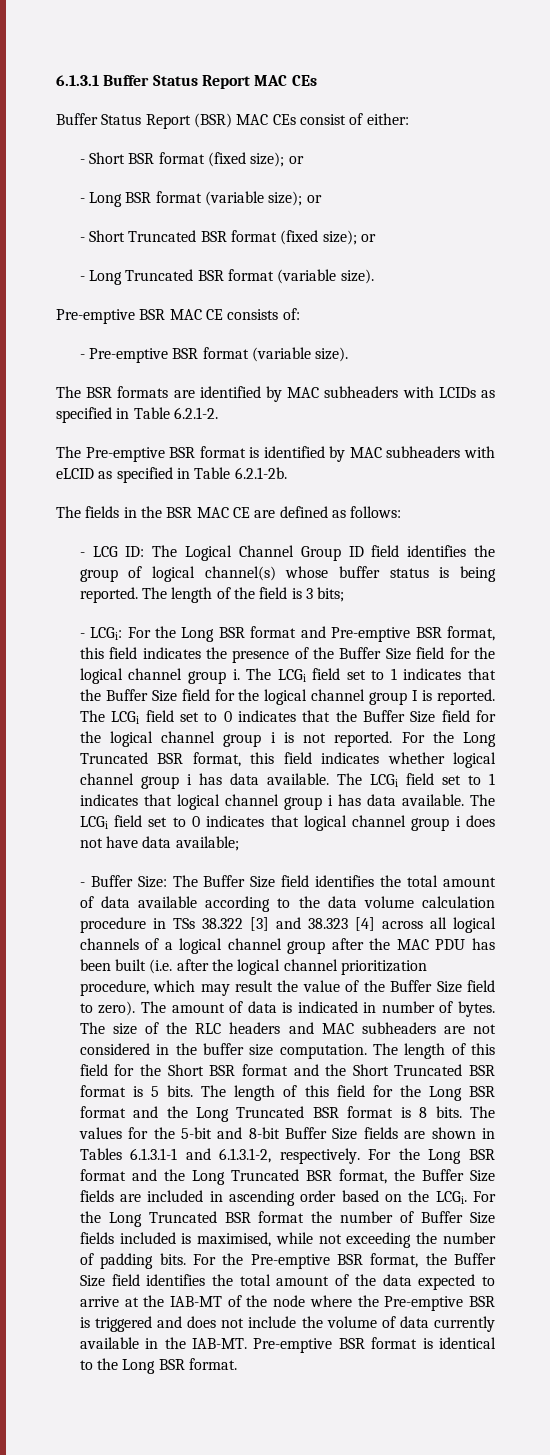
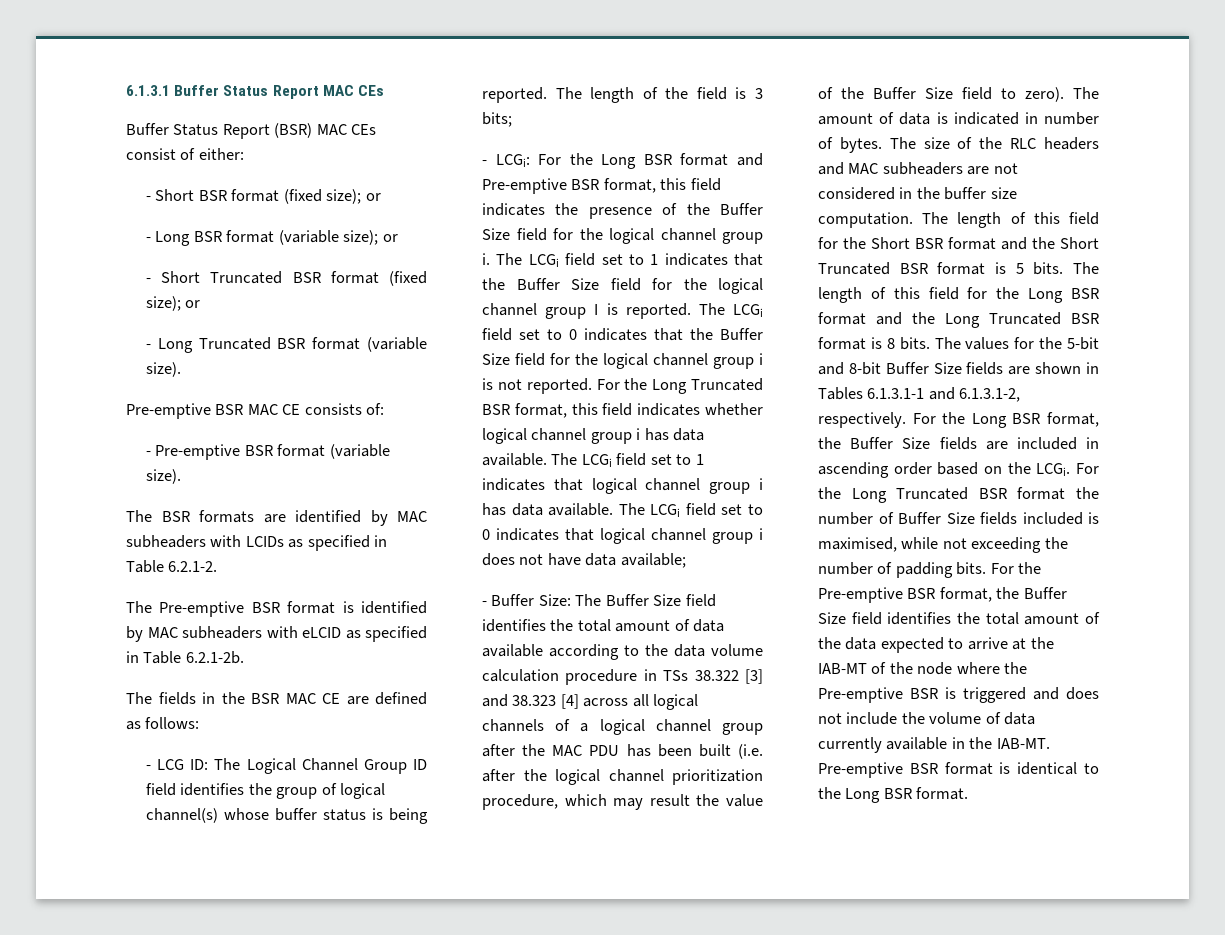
[79,1169,332,1185] format and the Long Truncated BSR -> (1041, 418) none

